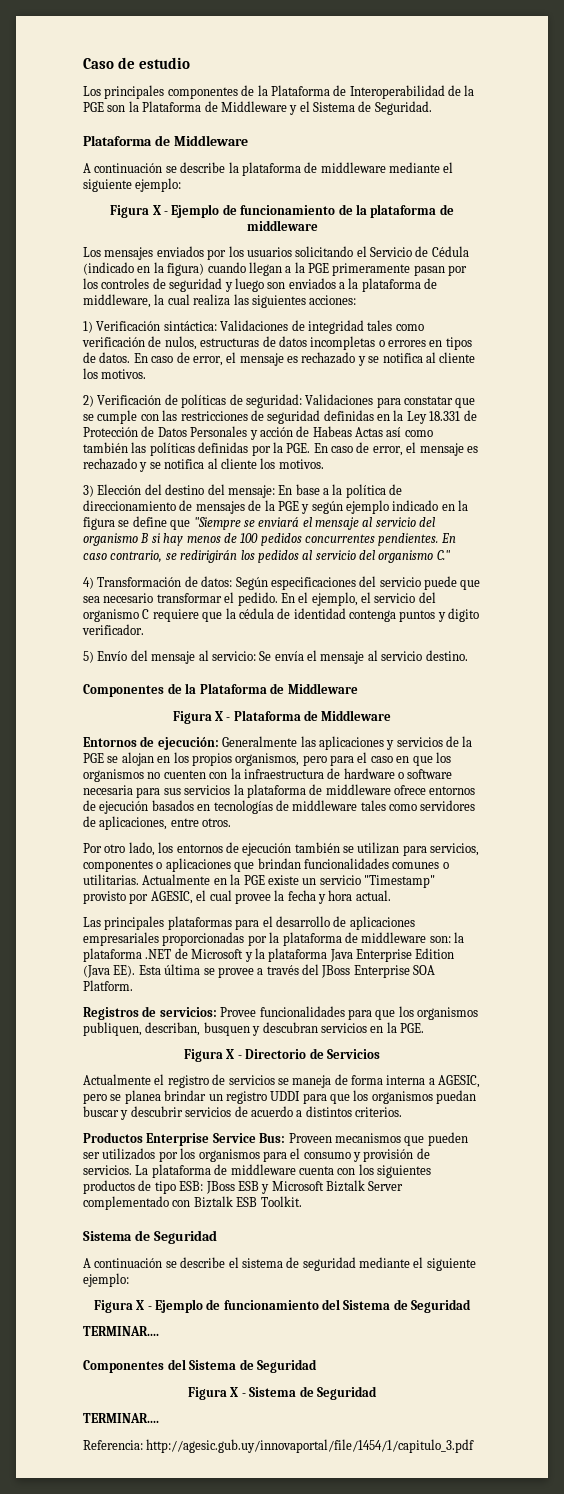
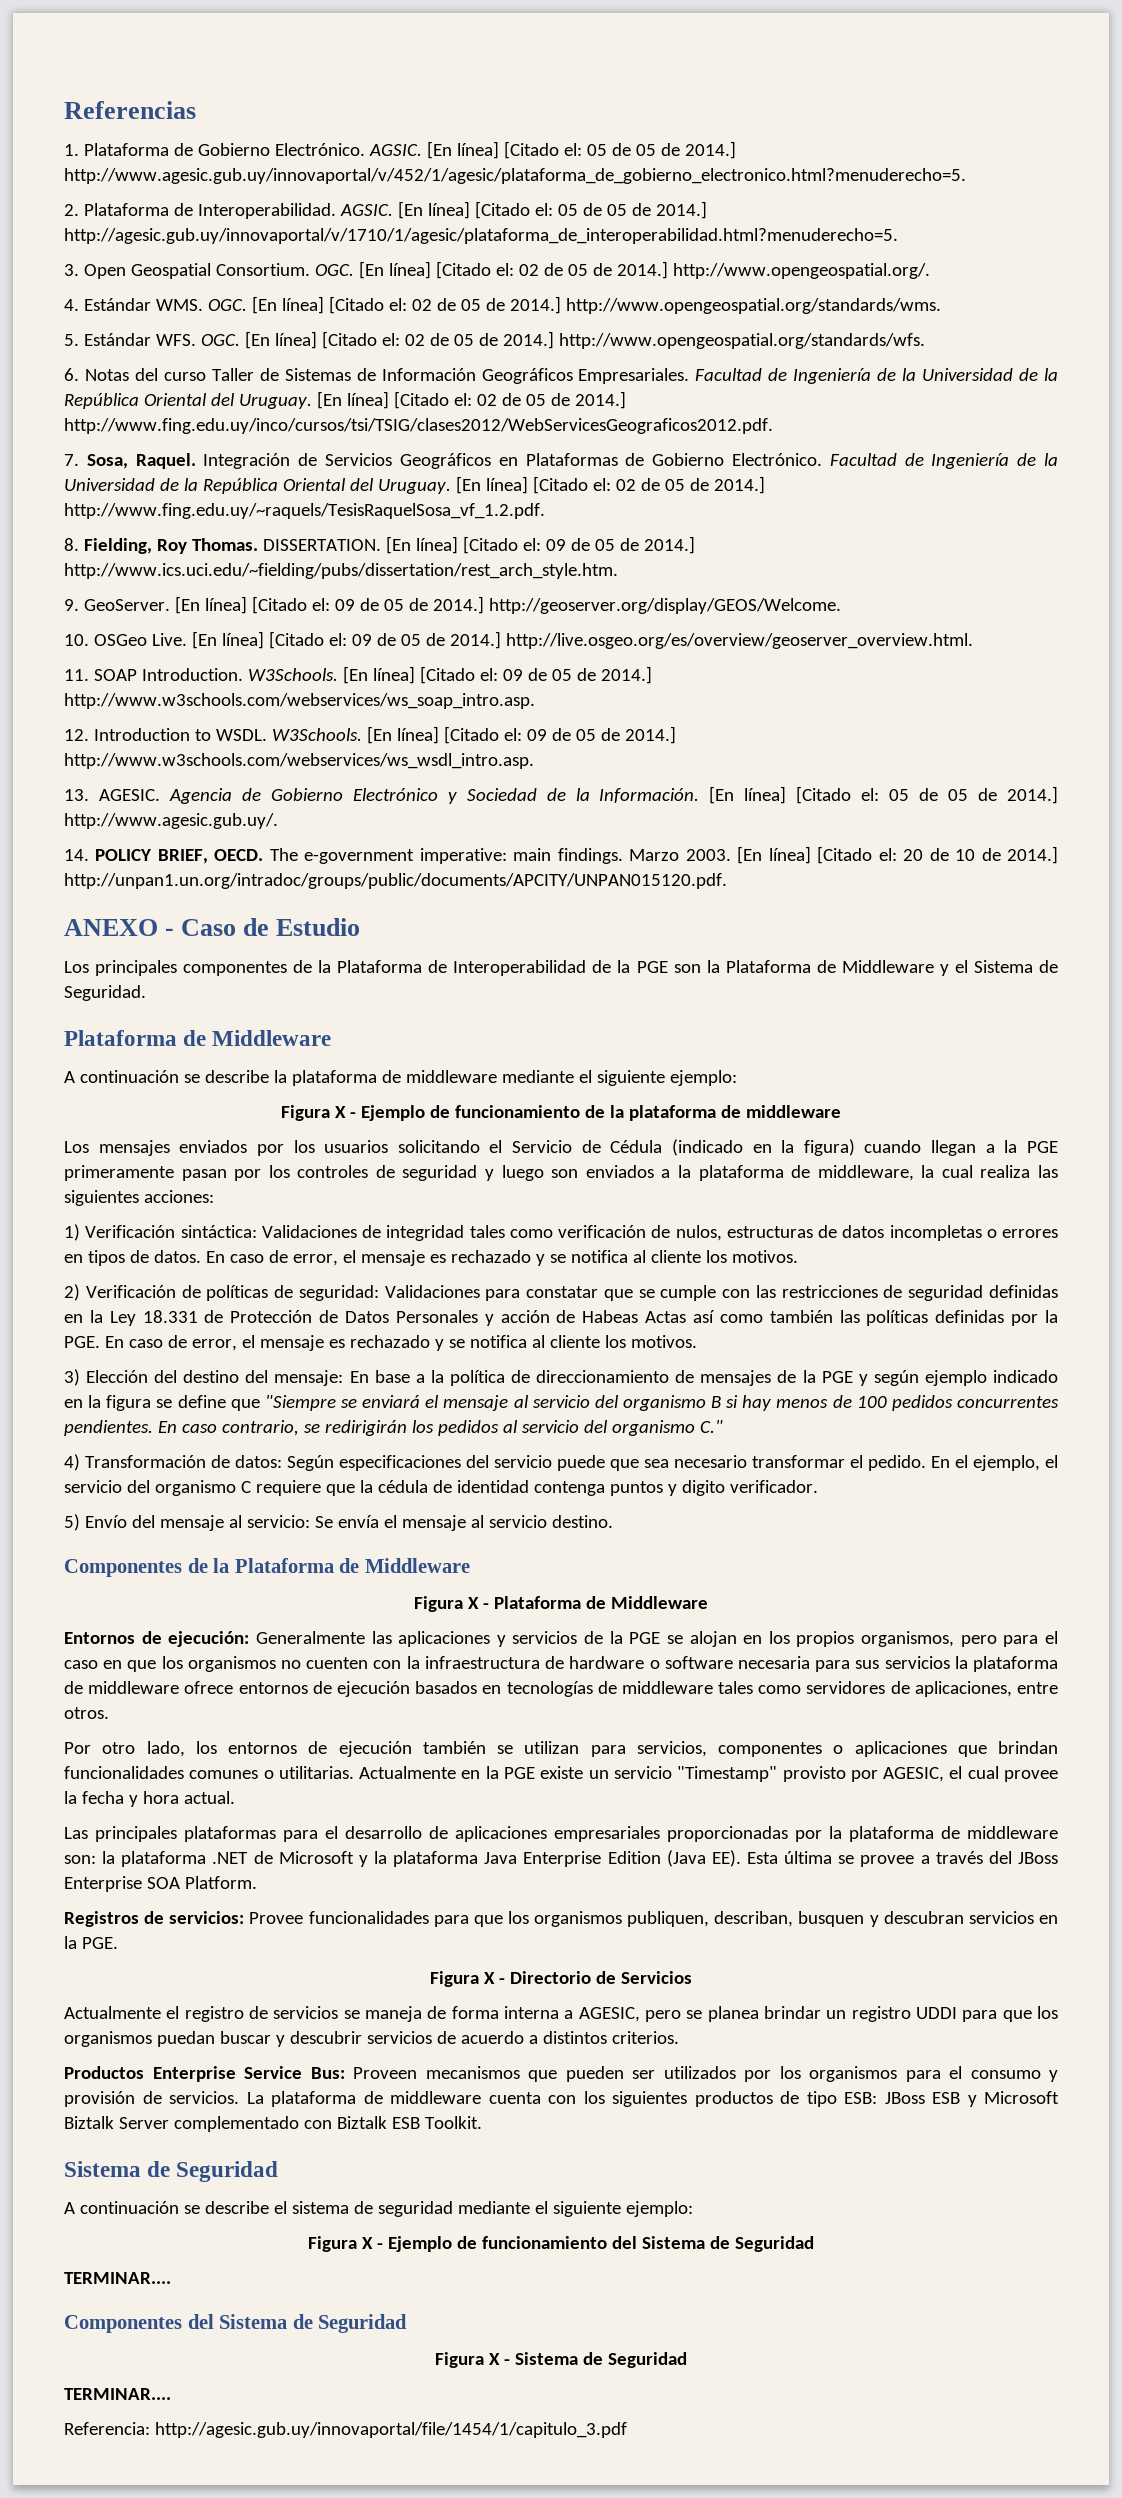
(83, 63) none -> [64,101,196,119] [64,141,736,159] [64,168,966,184] [64,201,707,219] [64,228,898,244] [64,261,930,279] [64,296,941,314] [64,331,925,349] [64,368,1058,384] [64,391,626,409] [64,418,773,434] [64,453,1058,469] [64,476,765,494] [64,503,545,519] [64,536,695,554] [64,563,618,579] [64,596,841,614] [64,631,973,649] [64,666,652,684] [64,693,535,709] [64,726,676,744] [64,753,534,769] [64,786,1058,804] [64,813,278,829] [64,846,1059,864] [64,873,727,889] [64,919,175,936] Referencias // 1. Plataforma de Gobierno Electrónico. AGSIC. [En línea] [Citado el: 05 de 05 de 2014.] http://www.agesic.gub.uy/innovaportal/v/452/1/agesic/plataforma_de_gobierno_electronico.html?menuderecho=5. // 2. Plataforma de Interoperabilidad. AGSIC. [En línea] [Citado el: 05 de 05 de 2014.] http://agesic.gub.uy/innovaportal/v/1710/1/agesic/plataforma_de_interoperabilidad.html?menuderecho=5. // 3. Open Geospatial Consortium. OGC. [En línea] [Citado el: 02 de 05 de 2014.] http://www.opengeospatial.org/. // 4. Estándar WMS. OGC. [En línea] [Citado el: 02 de 05 de 2014.] http://www.opengeospatial.org/standards/wms. // 5. Estándar WFS. OGC. [En línea] [Citado el: 02 de 05 de 2014.] http://www.opengeospatial.org/standards/wfs. // 6. Notas del curso Taller de Sistemas de Información Geográficos Empresariales. Facultad de Ingeniería de la Universidad de la República Oriental del Uruguay. [En línea] [Citado el: 02 de 05 de 2014.] http://www.fing.edu.uy/inco/cursos/tsi/TSIG/clases2012/WebServicesGeograficos2012.pdf. // 7. Sosa, Raquel. Integración de Servicios Geográficos en Plataformas de Gobierno Electrónico. Facultad de Ingeniería de la Universidad de la República Oriental del Uruguay. [En línea] [Citado el: 02 de 05 de 2014.] http://www.fing.edu.uy/~raquels/TesisRaquelSosa_vf_1.2.pdf. // 8. Fielding, Roy Thomas. DISSERTATION. [En línea] [Citado el: 09 de 05 de 2014.] http://www.ics.uci.edu/~fielding/pubs/dissertation/rest_arch_style.htm. // 9. GeoServer. [En línea] [Citado el: 09 de 05 de 2014.] http://geoserver.org/display/GEOS/Welcome. // 10. OSGeo Live. [En línea] [Citado el: 09 de 05 de 2014.] http://live.osgeo.org/es/overview/geoserver_overview.html. // 11. SOAP Introduction. W3Schools. [En línea] [Citado el: 09 de 05 de 2014.] http://www.w3schools.com/webservices/ws_soap_intro.asp. // 12. Introduction to WSDL. W3Schools. [En línea] [Citado el: 09 de 05 de 2014.] http://www.w3schools.com/webservices/ws_wsdl_intro.asp. // 13. AGESIC. Agencia de Gobierno Electrónico y Sociedad de la Información. [En línea] [Citado el: 05 de 05 de 2014.] http://www.agesic.gub.uy/. // 14. POLICY BRIEF, OECD. The e-government imperative: main findings. Marzo 2003. [En línea] [Citado el: 20 de 10 de 2014.] http://unpan1.un.org/intradoc/groups/public/documents/APCITY/UNPAN015120.pdf. // ANEXO -
[138,57,190,69] estudio -> [276,918,361,936] Estudio

